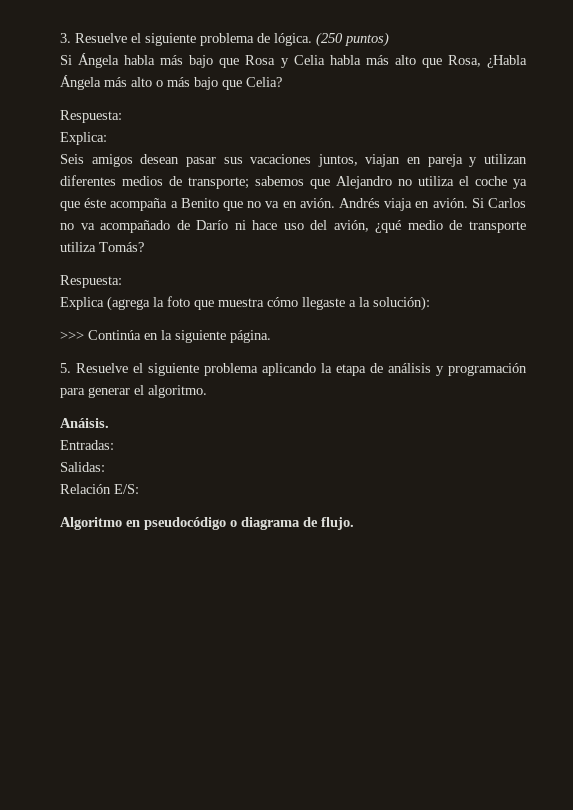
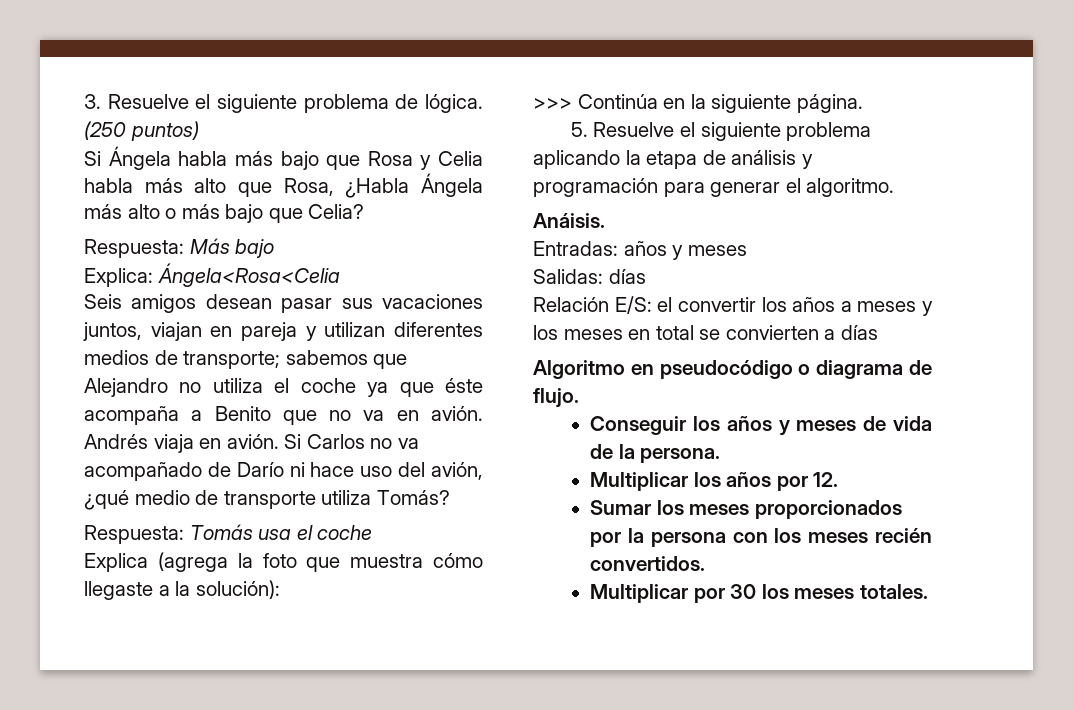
(122, 116) none -> [189,238,275,258] Más bajo
(107, 138) none -> [157,263,340,287] Ángela<Rosa<Celia
(122, 281) none -> [189,524,373,540] Tomás usa el coche
(114, 445) none -> [623,241,747,260] años y meses
(105, 467) none -> [608,269,646,284] días
(139, 489) none -> [657,297,933,316] [533,325,878,340] el convertir los años a meses y los meses en total se convierten a días
(354, 523) none -> [590,416,932,436] [590,444,721,463] [590,472,839,491] [590,500,902,519] [590,528,932,547] [590,556,706,571] [590,584,928,603] // Conseguir los años y meses de vida de la persona. // Multiplicar los años por 12. // Sumar los meses proporcionados por la persona con los meses recién convertidos. // Multiplicar por 30 los meses totales.

